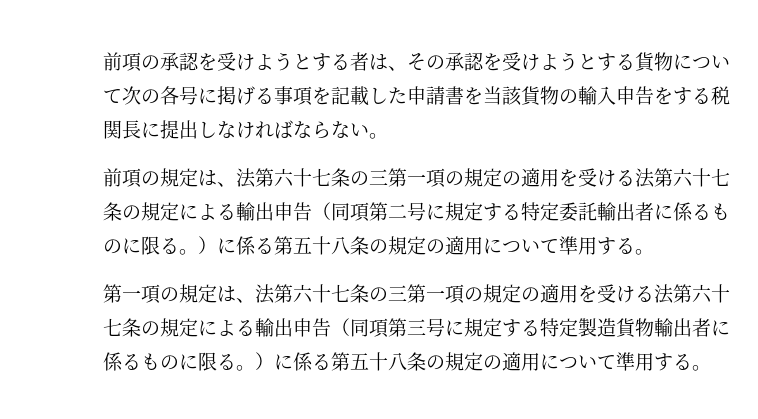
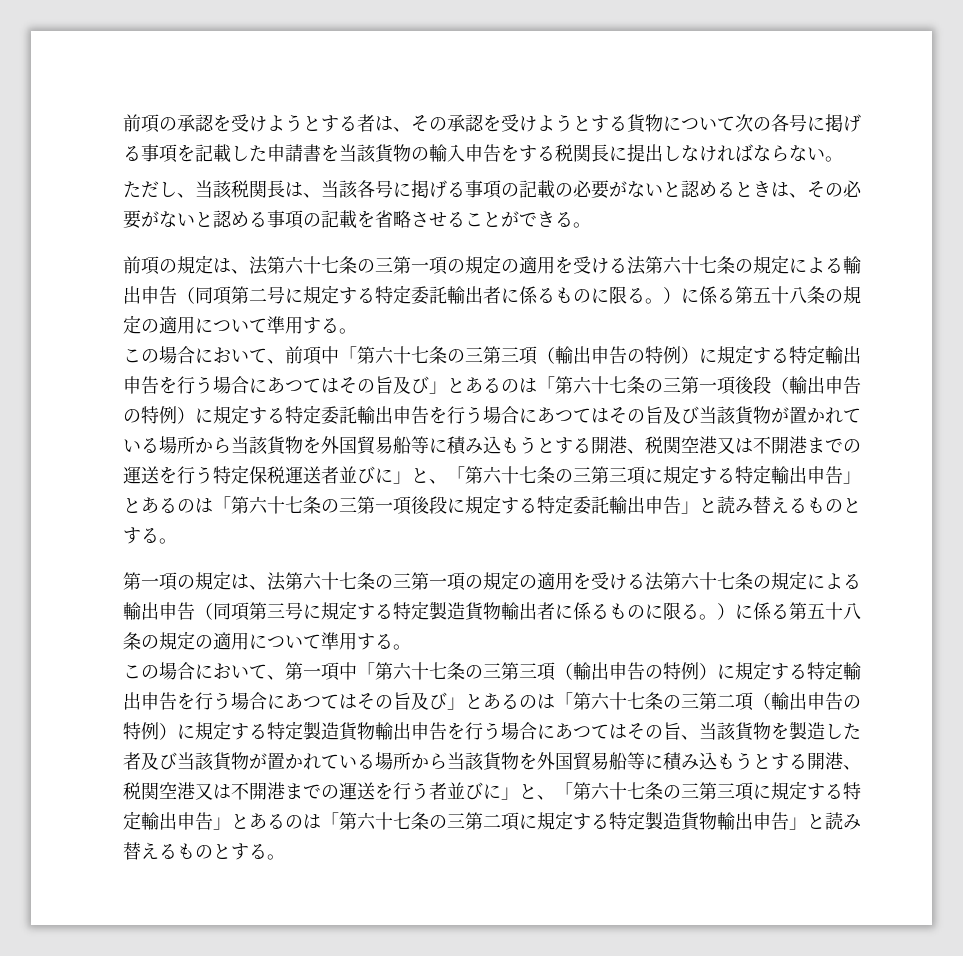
(388, 136) none -> [123,180,863,199] [123,210,592,229] // ただし、当該税関長は、当該各号に掲げる事項の記載の必要がないと認めるときは、その必要がないと認める事項の記載を省略させることができる。
(654, 252) none -> [123,345,862,365] [123,376,862,395] [123,405,862,425] [123,436,862,455] [123,465,862,485] [123,495,862,515] [123,527,178,544] // この場合において、前項中「第六十七条の三第三項（輸出申告の特例）に規定する特定輸出申告を行う場合にあつてはその旨及び」とあるのは「第六十七条の三第一項後段（輸出申告の特例）に規定する特定委託輸出申告を行う場合にあつてはその旨及び当該貨物が置かれている場所から当該貨物を外国貿易船等に積み込もうとする開港、税関空港又は不開港までの運送を行う特定保税運送者並びに」と、「第六十七条の三第三項に規定する特定輸出申告」とあるのは「第六十七条の三第一項後段に規定する特定委託輸出申告」と読み替えるものとする。
(711, 368) none -> [123,661,862,681] [123,692,862,711] [123,721,862,741] [123,752,862,771] [123,781,862,801] [123,811,862,831] [123,842,286,860] // この場合において、第一項中「第六十七条の三第三項（輸出申告の特例）に規定する特定輸出申告を行う場合にあつてはその旨及び」とあるのは「第六十七条の三第二項（輸出申告の特例）に規定する特定製造貨物輸出申告を行う場合にあつてはその旨、当該貨物を製造した者及び当該貨物が置かれている場所から当該貨物を外国貿易船等に積み込もうとする開港、税関空港又は不開港までの運送を行う者並びに」と、「第六十七条の三第三項に規定する特定輸出申告」とあるのは「第六十七条の三第二項に規定する特定製造貨物輸出申告」と読み替えるものとする。

